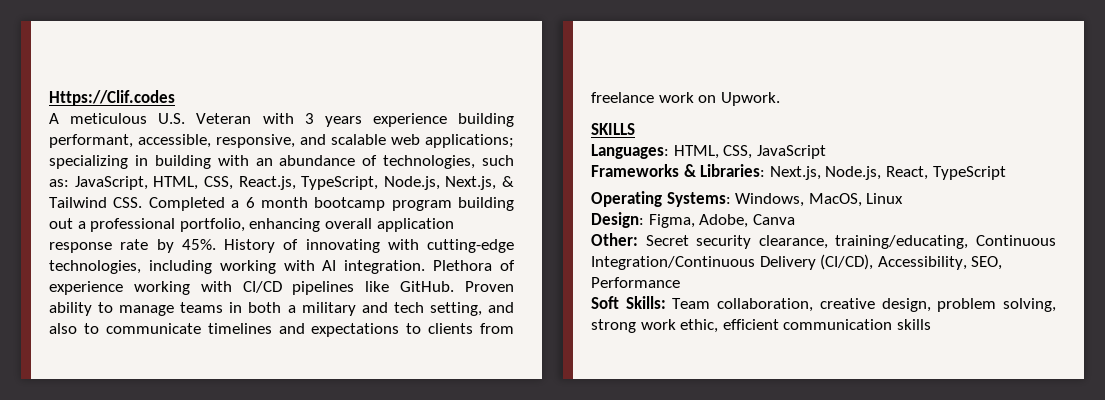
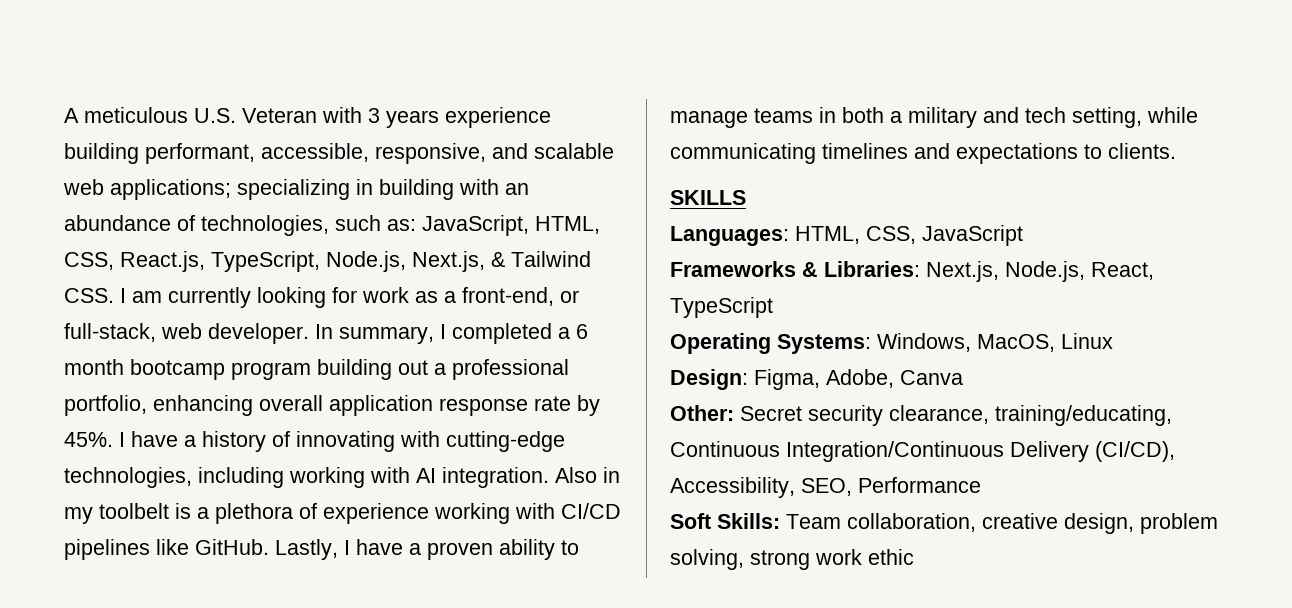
[49,90,175,106] Https://Clif.codes // -> (64, 115) none
[148,197,225,211] Completed -> [120,287,579,308] [64,323,552,344] I am currently looking for work as a front-end, or full-stack, web developer. In summary, I completed
[224,239,275,253] History -> [119,431,266,452] I have a history
[433,260,493,271] Plethora -> [555,467,620,483] [64,503,293,524] Also in my toolbelt is a plethora
[464,281,514,292] Proven -> [275,539,493,560] Lastly, I have a proven
[487,302,514,313] [49,323,514,337] [591,92,780,106] and also to communicate timelines and expectations to clients from freelance work on Upwork. -> [1147,107,1198,123] [670,143,1176,164] while communicating timelines and expectations to clients.
[680,319,931,333] ethic, efficient communication skills -> [868,549,914,565] ethic

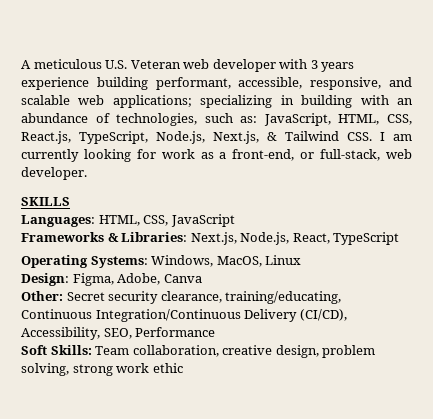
(317, 115) none -> [183,59,276,72] web developer
[315,323,588,344] [64,359,569,380] [64,395,600,416] [64,431,565,452] [64,467,620,488] [64,503,621,524] [64,539,579,560] [670,107,1198,128] [670,143,1176,164] In summary, I completed a 6 month bootcamp program building out a professional portfolio, enhancing overall application response rate by 45%. I have a history of innovating with cutting-edge technologies, including working with AI integration. Also in my toolbelt is a plethora of experience working with CI/CD pipelines like GitHub. Lastly, I have a proven ability to manage teams in both a military and tech setting, while communicating timelines and expectations to clients. -> (87, 173) none

